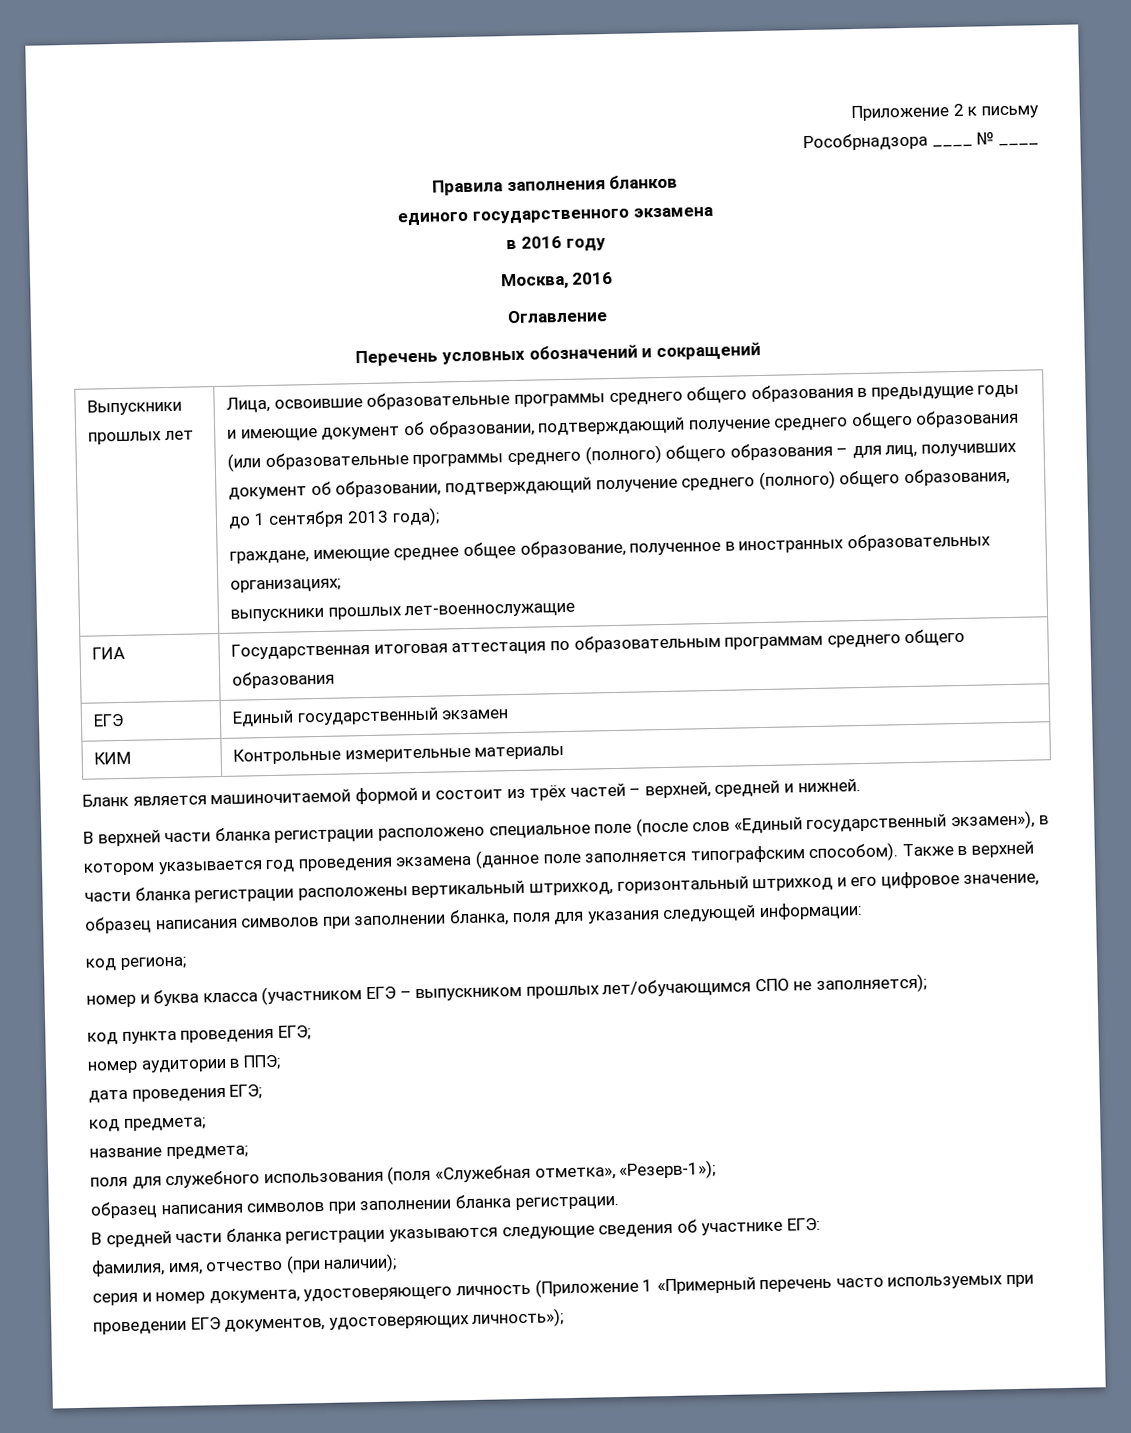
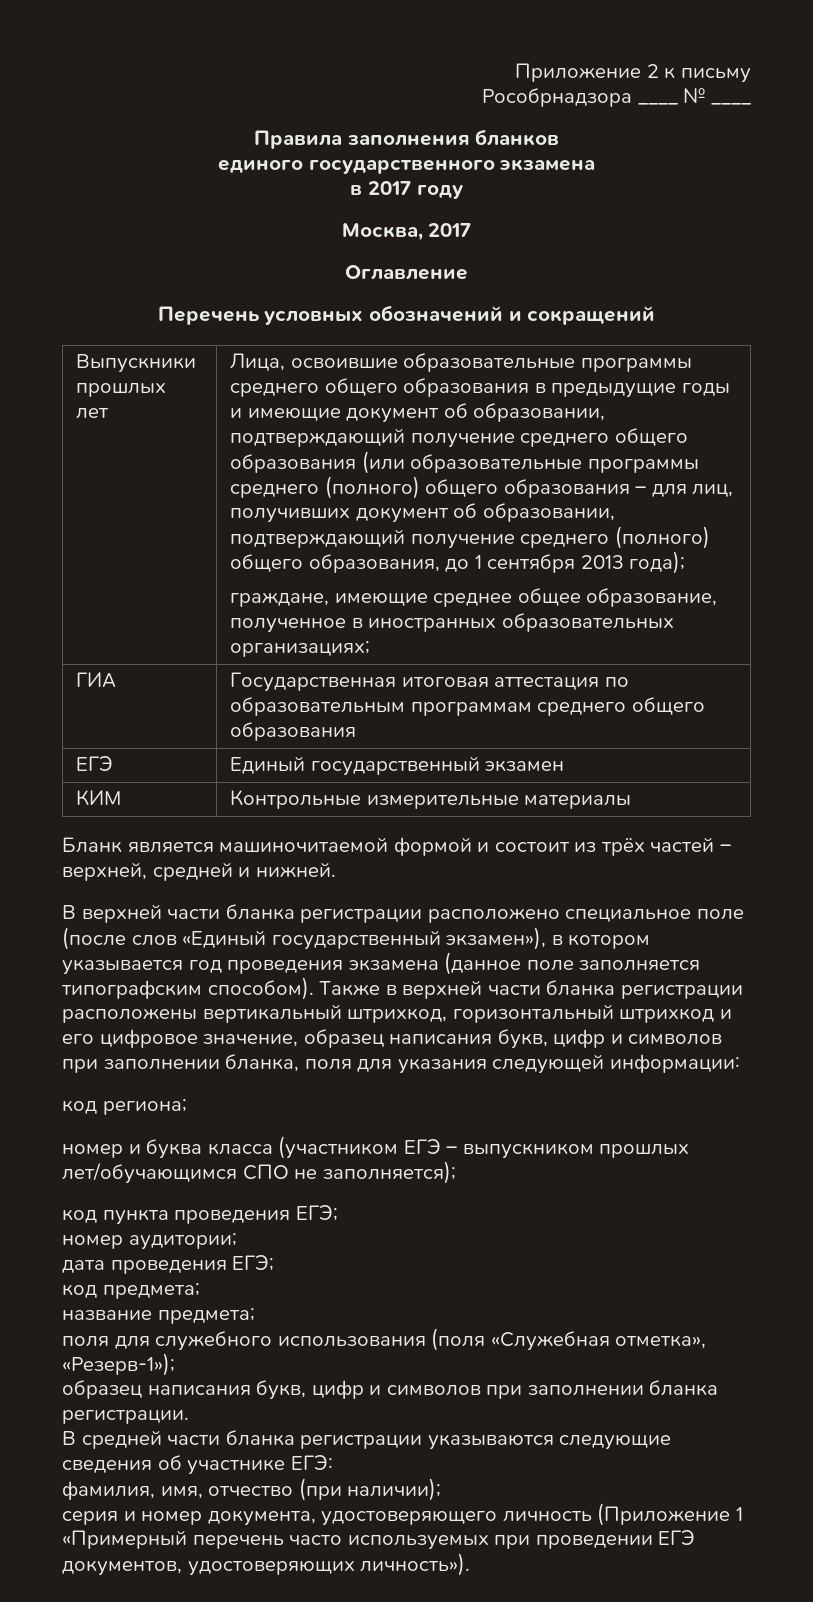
[521,235,562,249] 2016 -> [368,181,412,195] 2017
[572,271,614,285] 2016 -> [428,223,472,237] 2017
[230,602,576,622] // выпускники прошлых лет-военнослужащие -> (371, 649) none
(238, 924) none -> [497,1029,623,1049] букв, цифр и
[140,1054,281,1073] аудитории в ППЭ; -> [128,1233,237,1250] аудитории;
(243, 1209) none -> [256,1380,382,1400] букв, цифр и
[471,1308,565,1329] личность»); -> [359,1553,471,1576] личность»).

